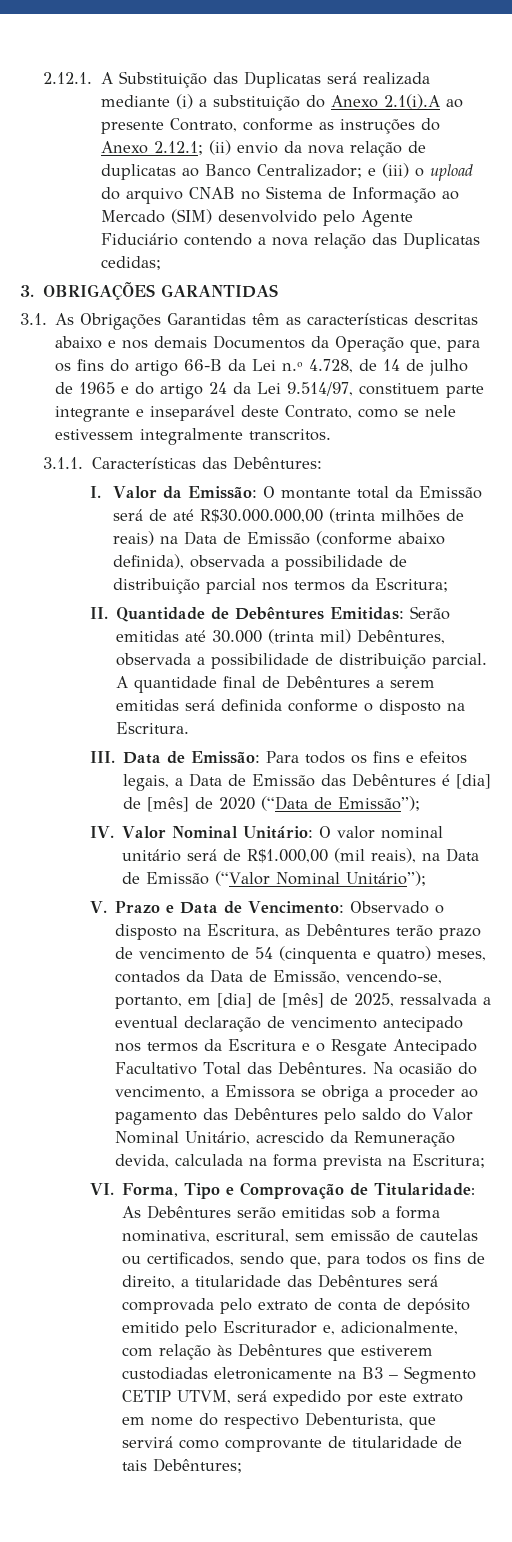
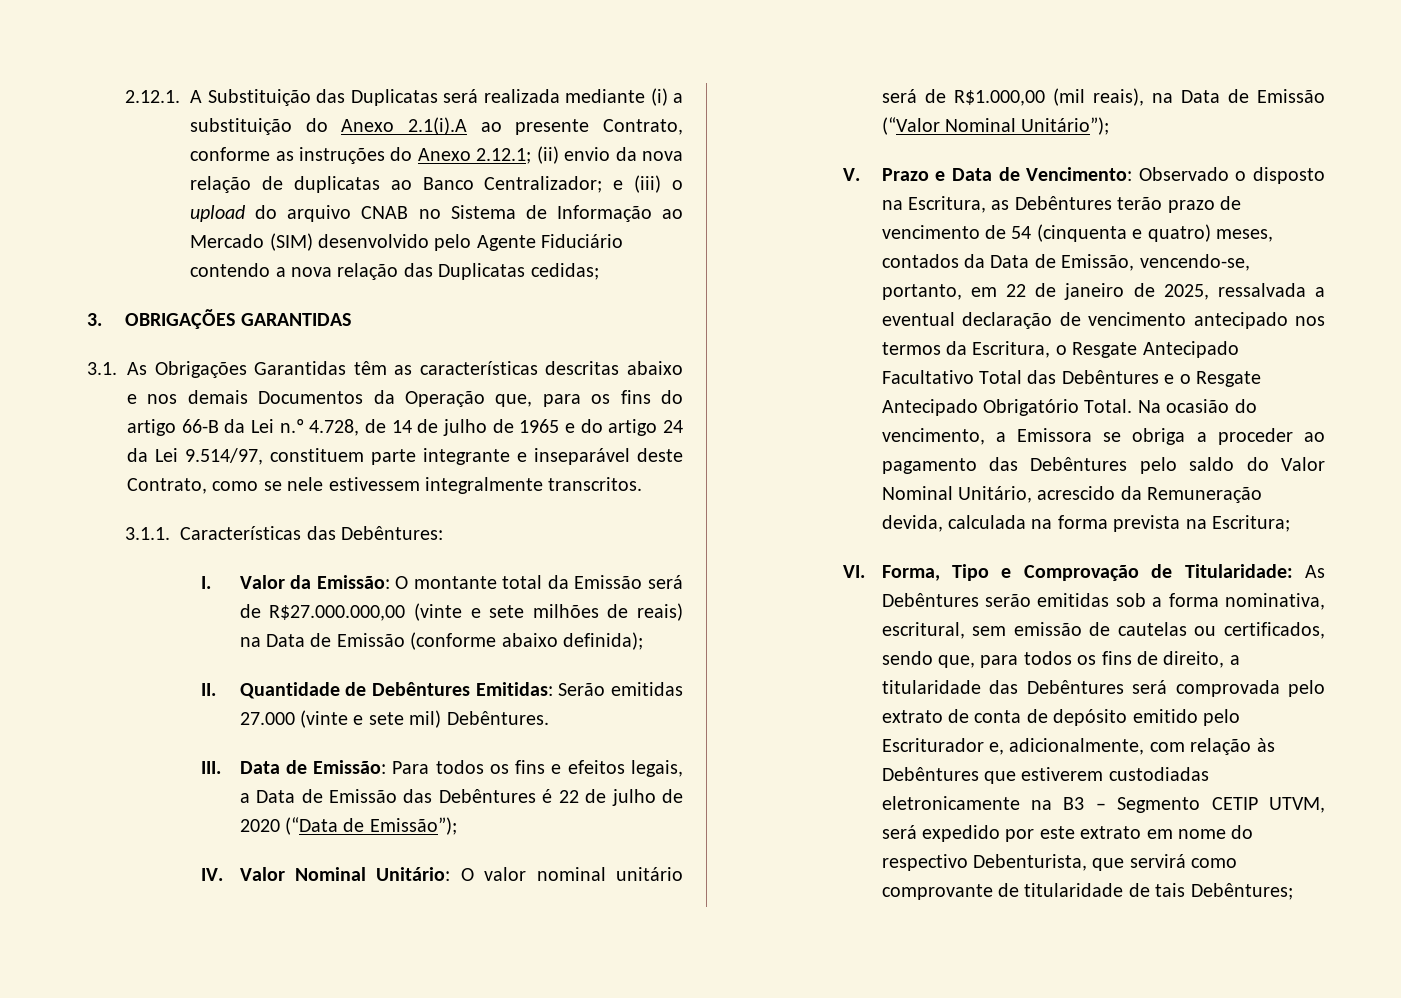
[173,508,376,523] até R$30.000.000,00 (trinta -> [269,603,525,621] R$27.000.000,00 (vinte e sete
[113,554,408,571] [113,578,449,594] definida), observada a possibilidade de distribuição parcial nos termos da Escritura; -> [563,632,644,650] definida);
[185,629,446,644] [116,653,488,669] [116,675,436,693] [116,699,466,715] [116,722,190,734] até 30.000 (trinta mil) Debêntures, observada a possibilidade de distribuição parcial. A quantidade final de Debêntures a serem emitidas será definida conforme o disposto na Escritura. -> [239,710,549,728] 27.000 (vinte e sete mil) Debêntures.
[456,774,492,789] [123,797,190,812] [dia] de [mês] -> [558,789,656,806] 22 de julho
[217,993,325,1008] [dia] de [mês] -> [1005,283,1125,300] 22 de janeiro
[228,1039,311,1051] Escritura e -> [972,341,1051,358] Escritura,
[278,1061,368,1075] Debêntures. -> [1061,370,1262,387] [881,399,1133,416] Debêntures e o Resgate Antecipado Obrigatório Total.

